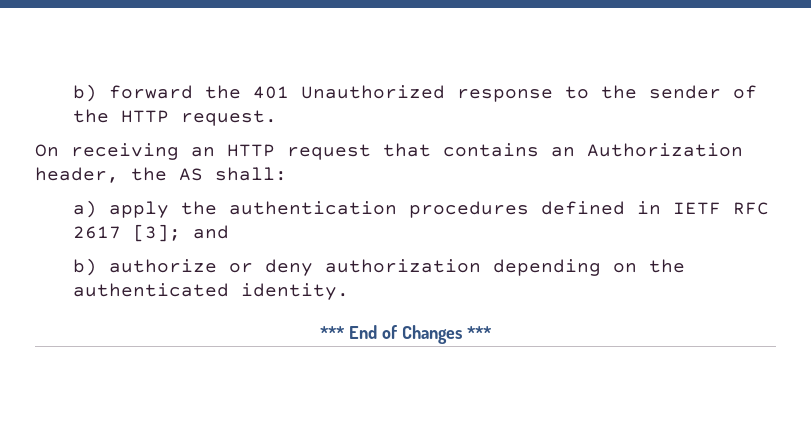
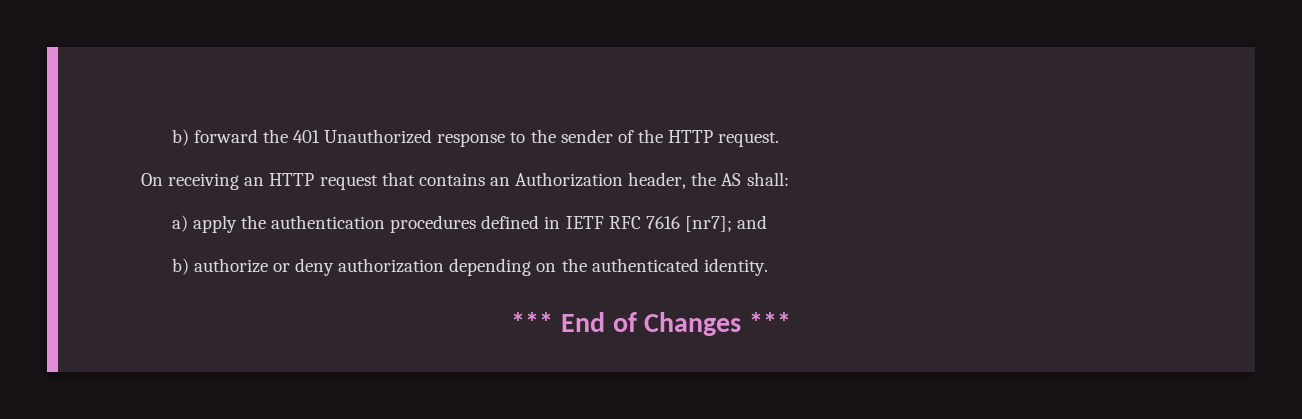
[72,224,181,242] 2617 [3]; -> [645,216,733,232] 7616 [nr7];

